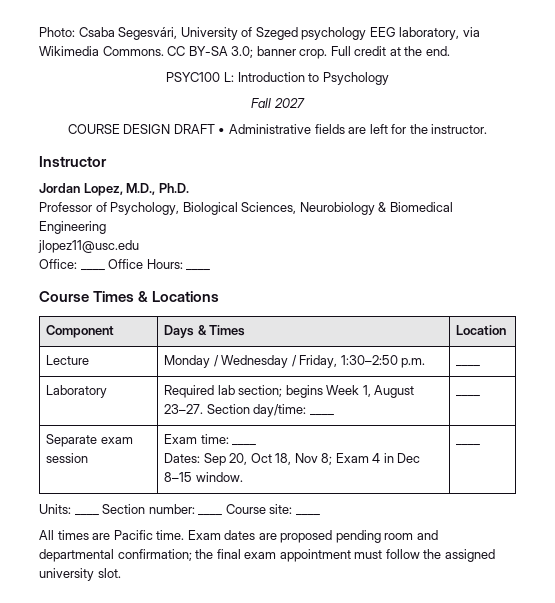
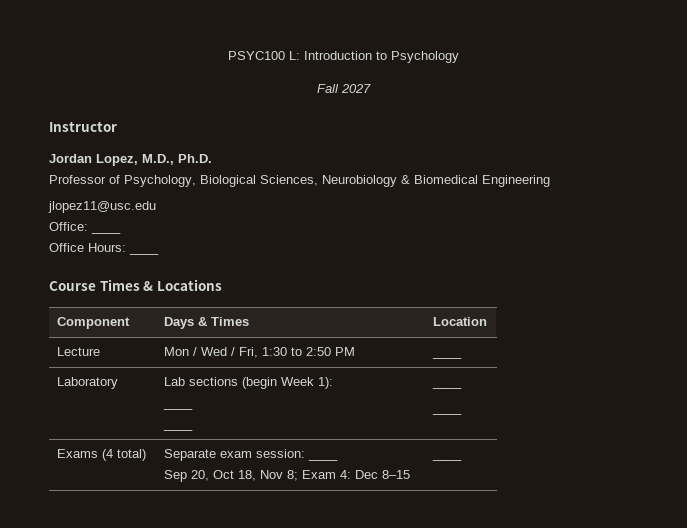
[39,27,480,40] [39,46,450,59] Photo: Csaba Segesvári, University of Szeged psychology EEG laboratory, via Wikimedia Commons. CC BY-SA 3.0; banner crop. Full credit at the end. // -> (228, 55) none
[67,124,488,134] // COURSE DESIGN DRAFT • Administrative fields are left for the instructor. -> (371, 88) none
(105, 270) none -> (121, 232) //
[164,355,426,368] [456,365,481,367] [46,385,108,398] [164,385,415,398] [164,404,334,417] [456,395,481,397] [46,434,133,447] [46,453,89,463] [164,434,229,444] [232,444,257,446] [164,453,201,463] Monday / Wednesday / Friday, 1:30–2:50 p.m. | ____ // Laboratory | Required lab section; begins Week 1, August 23–27. Section day/time: ____ | ____ // Separate exam session | Exam time: ____ // Dates: -> [164,347,356,358] [432,356,463,359] [57,377,119,389] [164,377,334,389] [163,407,194,410] [163,428,194,431] [432,386,463,389] [432,412,463,415] [57,449,147,461] [164,449,306,461] [308,458,339,461] Mon / Wed / Fri, 1:30 to 2:50 PM | ____ // Laboratory | Lab sections (begin Week 1): // ____ // ____ | ____ // ____ // Exams (4 total) | Separate exam session: ____ //
[372,453,394,463] 4 in -> [340,470,352,479] 4:
[195,472,243,482] [456,444,481,446] [39,504,71,514] [74,514,99,516] [102,504,195,514] [198,514,223,516] [225,504,293,514] [295,514,320,516] [39,530,438,543] [39,549,495,562] [39,568,121,581] window. | ____ // Units: ____ Section number: ____ Course site: ____ // All times are Pacific time. Exam dates are proposed pending room and departmental confirmation; the final exam appointment must follow the assigned university slot. -> [432,458,463,461] | ____

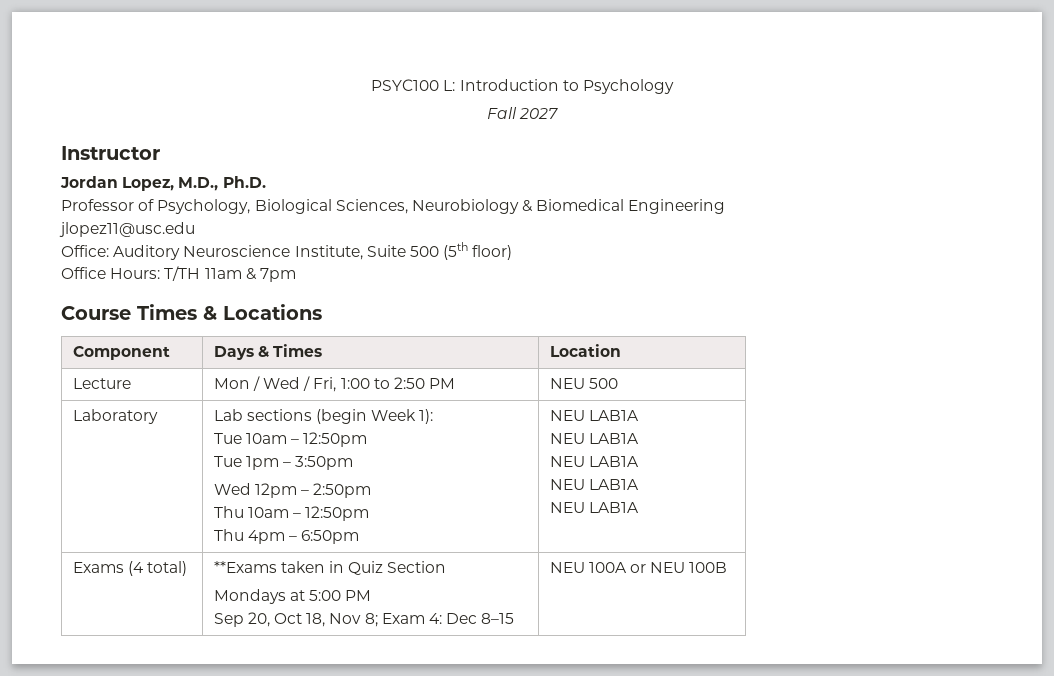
[91,231,121,234] [49,243,126,252] [129,252,159,255] ____ // Office Hours: ____ -> [113,242,513,260] [61,266,296,282] Auditory Neuroscience Institute, Suite 500 (5th floor) // Office Hours: T/TH 11am & 7pm
[262,347,288,356] 1:30 -> [340,378,370,389] 1:00
[432,356,463,359] ____ -> [549,378,618,389] NEU 500
[163,407,194,410] [163,428,194,431] [432,386,463,389] [432,412,463,415] [57,449,147,461] [164,449,306,461] [308,458,339,461] ____ // ____ | ____ // ____ // Exams (4 total) | Separate exam session: ____ -> [213,432,368,447] [213,456,354,470] [213,483,372,498] [213,506,370,521] [213,529,360,544] [549,410,639,421] [549,433,639,444] [549,456,639,467] [549,479,639,490] [549,502,639,513] [72,561,188,576] [213,561,447,575] [213,589,372,604] Tue 10am – 12:50pm // Tue 1pm – 3:50pm // Wed 12pm – 2:50pm // Thu 10am – 12:50pm // Thu 4pm – 6:50pm | NEU LAB1A // NEU LAB1A // NEU LAB1A // NEU LAB1A // NEU LAB1A // Exams (4 total) | **Exams taken in Quiz Section // Mondays at 5:00 PM
[432,458,463,461] ____ -> [549,562,728,573] NEU 100A or NEU 100B

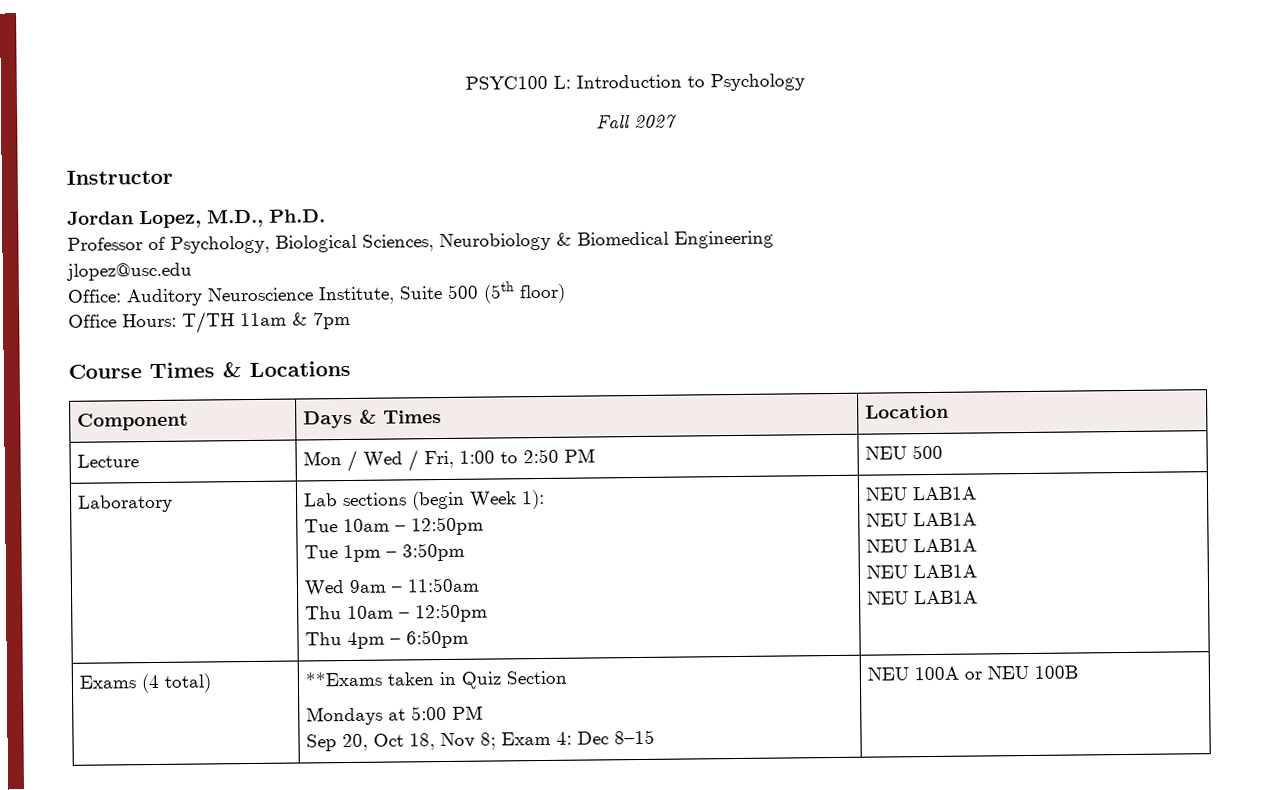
[59,222,195,237] jlopez11@usc.edu -> [66,262,192,281] jlopez@usc.edu
[254,483,372,498] 12pm – 2:50pm -> [349,577,481,593] 9am – 11:50am

